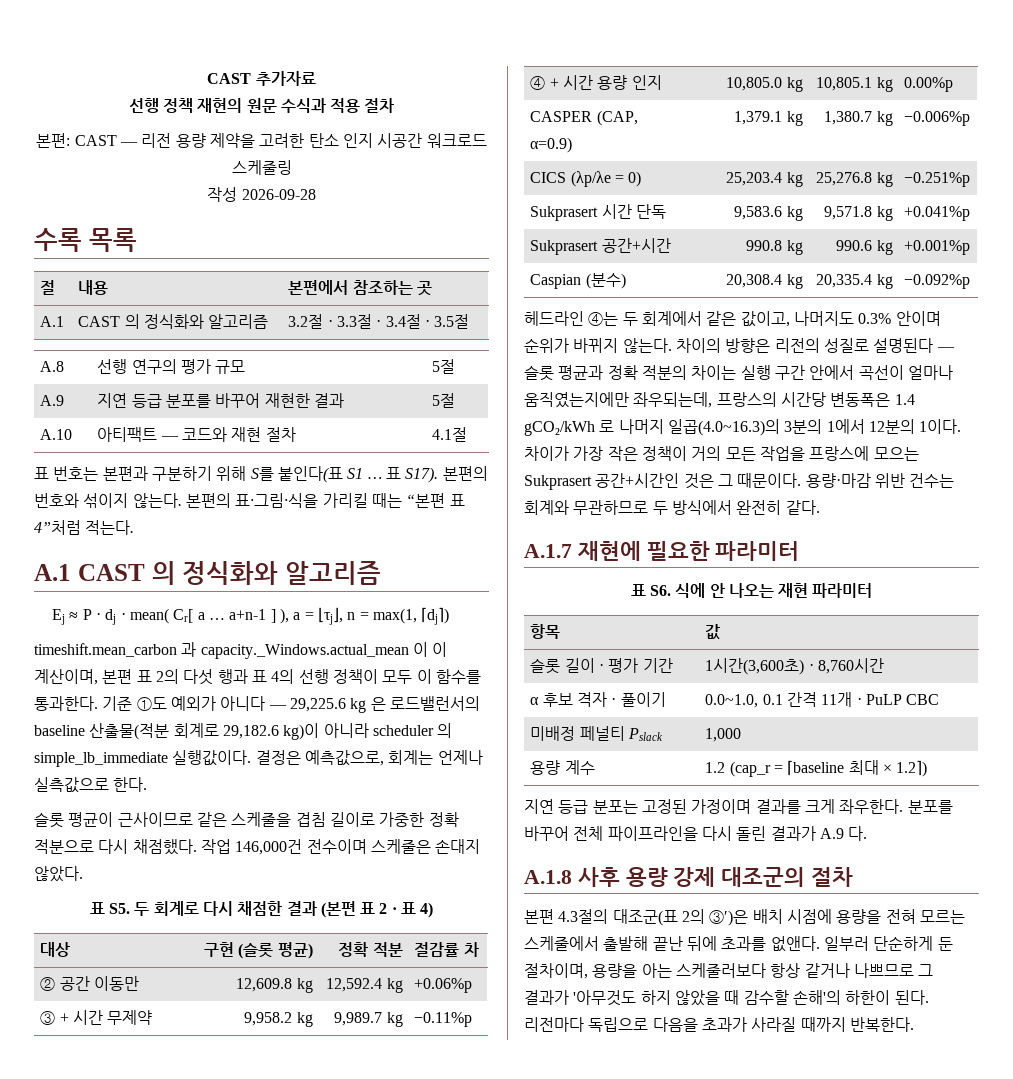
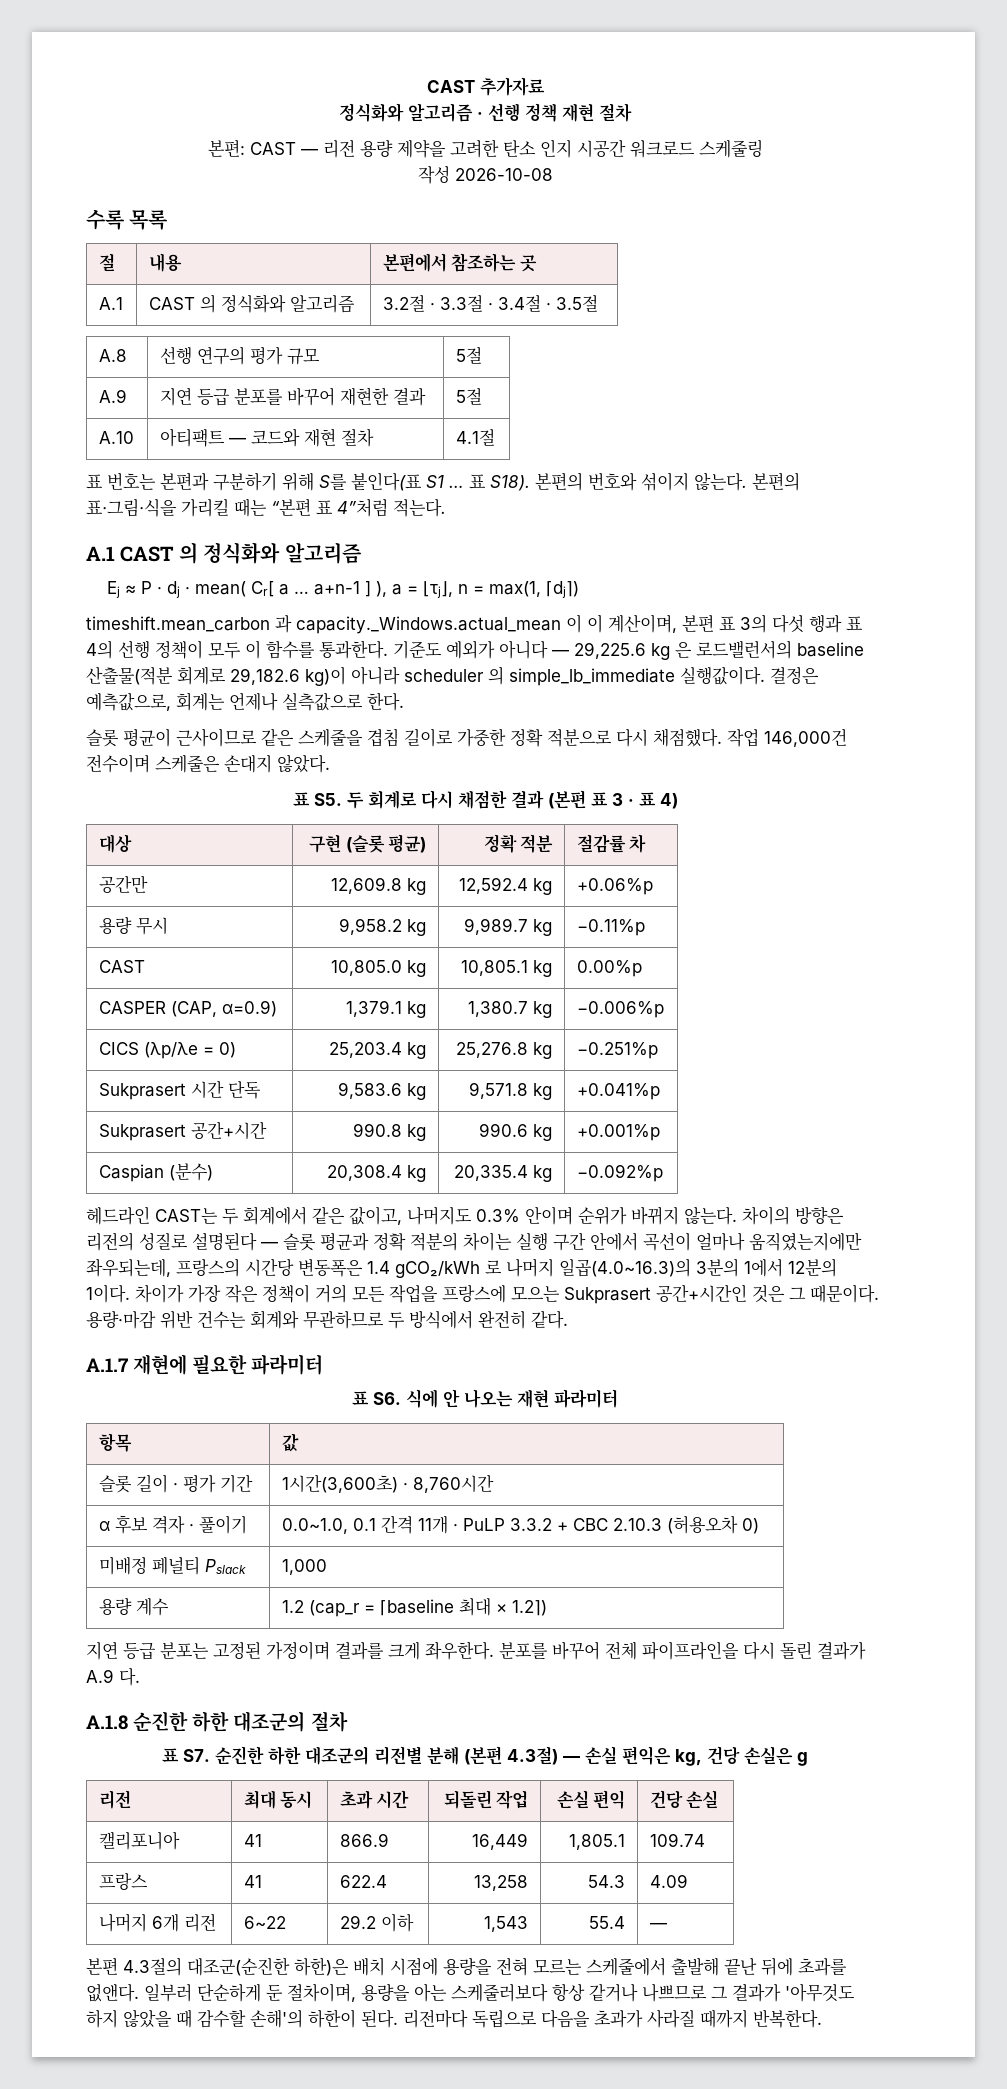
[128,98,361,113] 선행 정책 재현의 원문 수식과 적용 -> [339,103,594,122] 정식화와 알고리즘 · 선행 정책 재현
[241,189,316,200] 2026-09-28 -> [454,168,553,181] 2026-10-08
[405,467,439,483] S17). -> [490,475,530,491] S18).
[155,669,179,684] 2의 -> [740,614,767,633] 3의
[102,696,167,711] 기준 ①도 -> [393,641,442,659] 기준도
[379,903,388,914] 2 -> [611,793,623,806] 3
[40,976,140,991] ② 공간 이동만 -> [98,875,148,893] 공간만
[40,1010,153,1025] ③ + 시간 무제약 -> [98,917,168,935] 용량 무시
[530,75,662,90] ④ + 시간 용량 인지 -> [98,960,145,973] CAST
[588,312,619,326] ④는 -> [155,1208,218,1224] CAST는
(903, 699) none -> [509,1518,568,1531] 3.3.2 +
(940, 699) none -> [612,1515,759,1534] 2.10.3 (허용오차 0)
[577,867,716,887] 사후 용량 강제 -> [133,1711,230,1732] 순진한 하한
(854, 877) none -> [162,1746,808,1766] [98,1790,131,1809] [243,1790,313,1809] [339,1790,410,1809] [443,1790,529,1809] [556,1790,626,1809] [649,1790,719,1809] [98,1831,180,1850] [243,1834,262,1847] [339,1833,389,1847] [472,1833,529,1850] [569,1834,626,1850] [649,1833,705,1847] [98,1873,148,1890] [243,1875,262,1888] [339,1875,387,1888] [474,1875,529,1891] [588,1875,626,1888] [649,1874,688,1888] [98,1913,216,1932] [243,1916,286,1929] [339,1913,414,1932] [484,1916,529,1932] [589,1916,626,1929] [649,1923,667,1929] // 표 S7. 순진한 하한 대조군의 리전별 분해 (본편 4.3절) — 손실 편익은 kg, 건당 손실은 g // 리전 | 최대 동시 | 초과 시간 | 되돌린 작업 | 손실 편익 | 건당 손실 // 캘리포니아 | 41 | 866.9 | 16,449 | 1,805.1 | 109.74 // 프랑스 | 41 | 622.4 | 13,258 | 54.3 | 4.09 // 나머지 6개 리전 | 6~22 | 29.2 이하 | 1,543 | 55.4 | —
[612,909,749,926] 대조군(표 2의 ③′)은 -> [187,1957,349,1976] 대조군(순진한 하한)은

